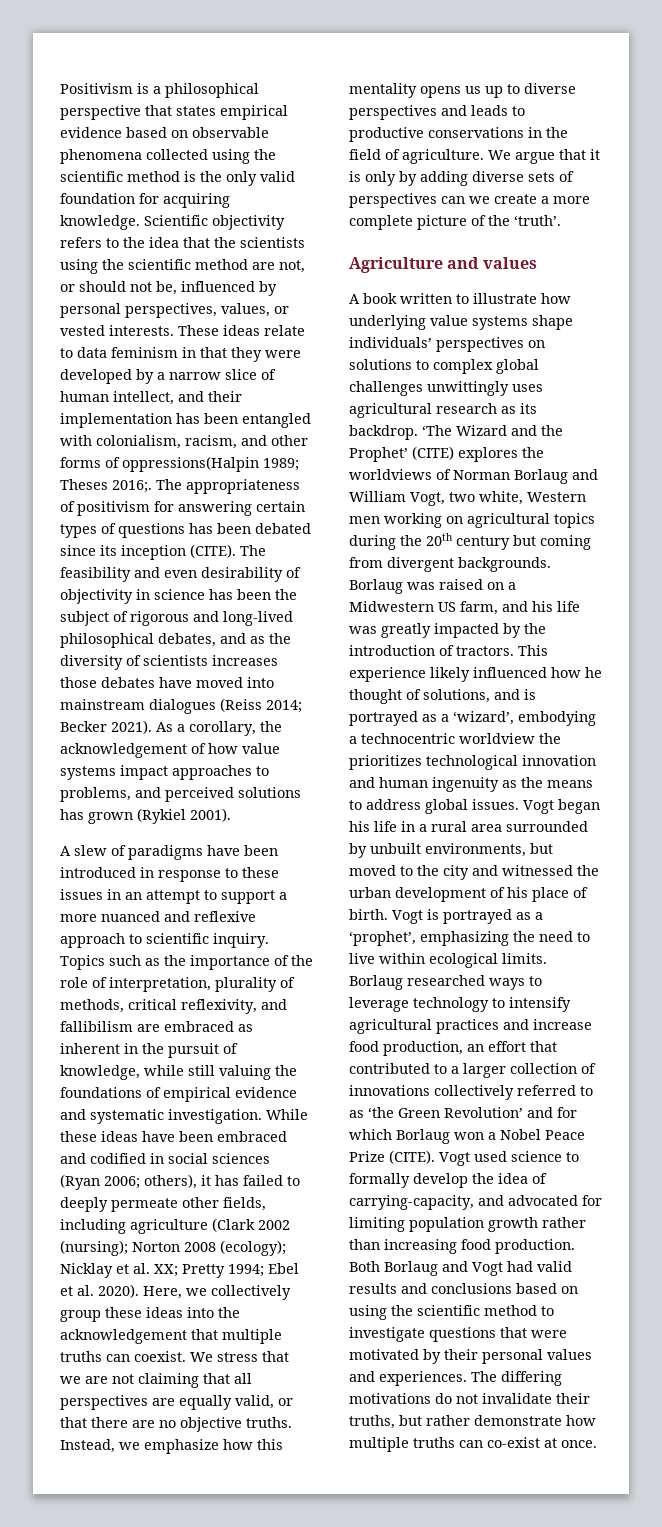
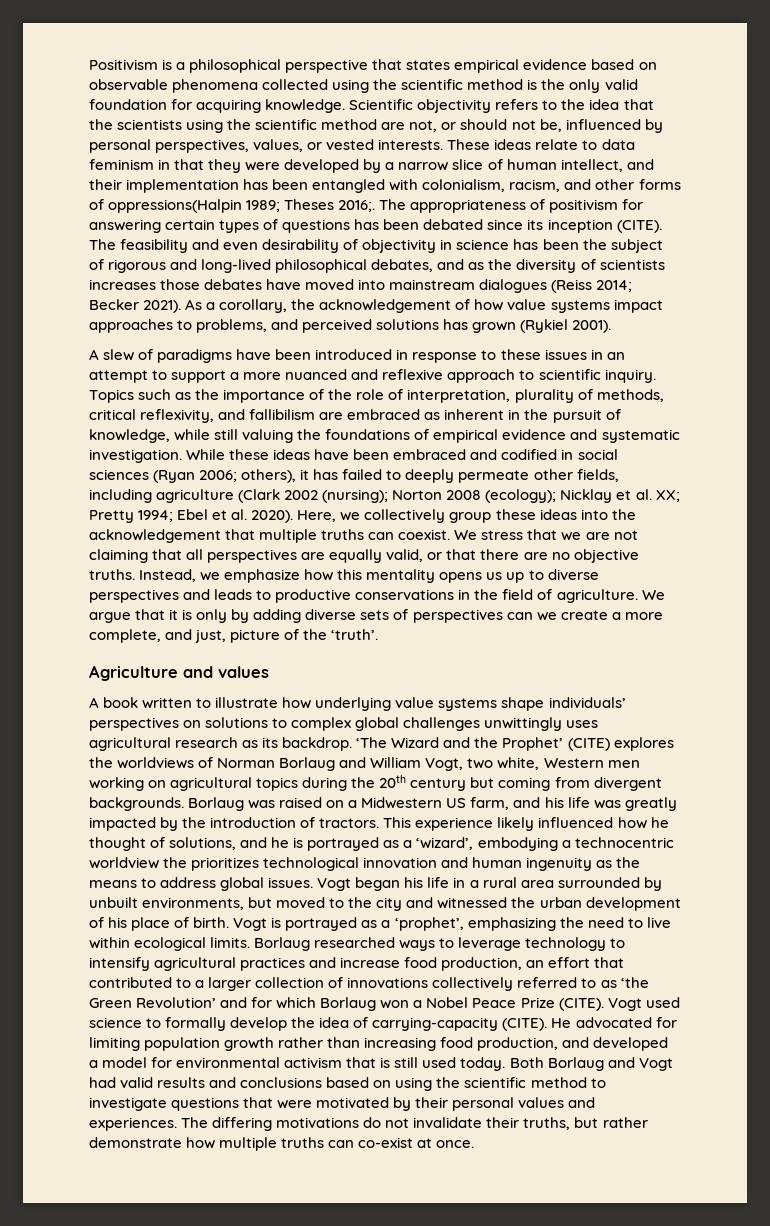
[349,215,413,230] complete -> [89,629,227,643] complete, and just,
(520, 694) none -> [271,837,290,848] he
[349,1195,504,1210] carrying-capacity, and -> [372,1017,572,1031] carrying-capacity (CITE). He
[495,1239,575,1254] production. -> [477,1037,669,1051] [89,1057,506,1071] production, and developed a model for environmental activism that is still used today.

